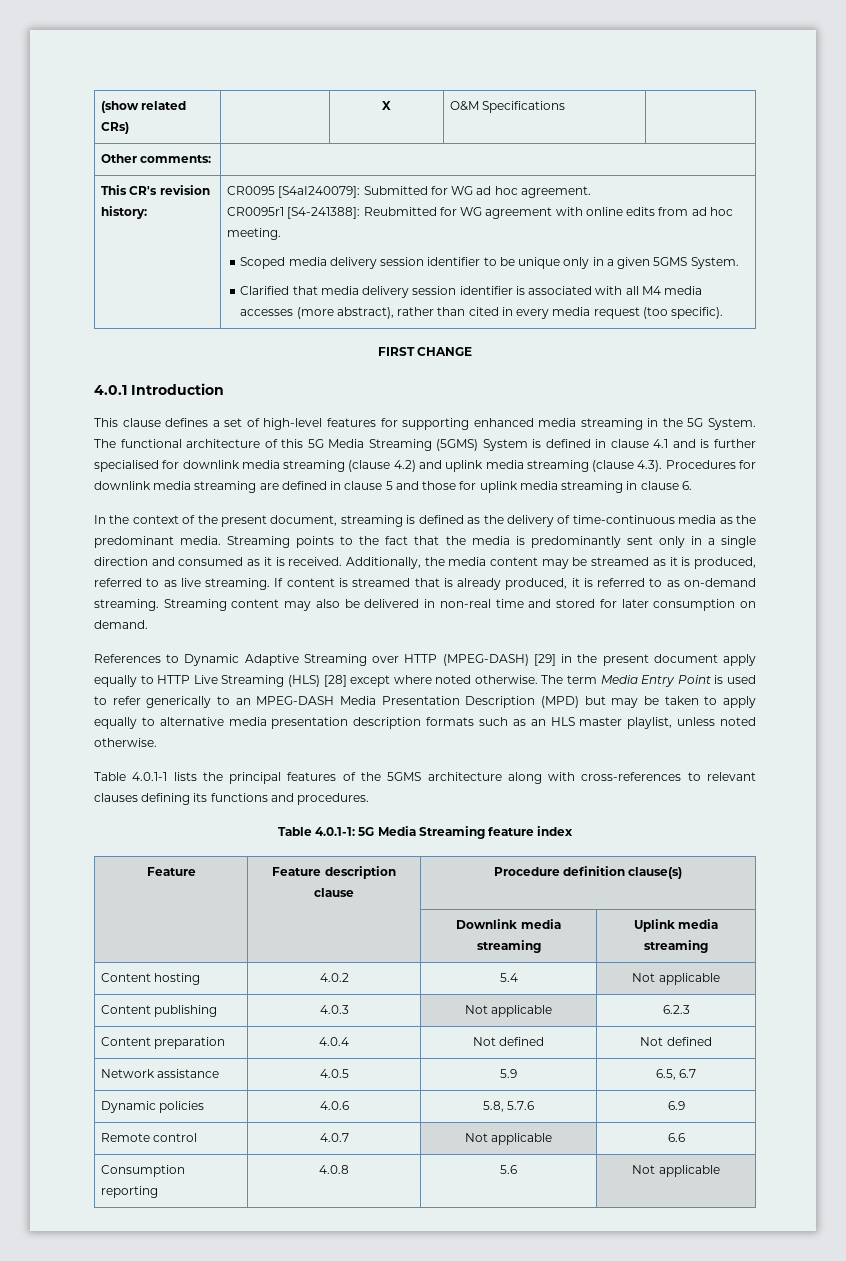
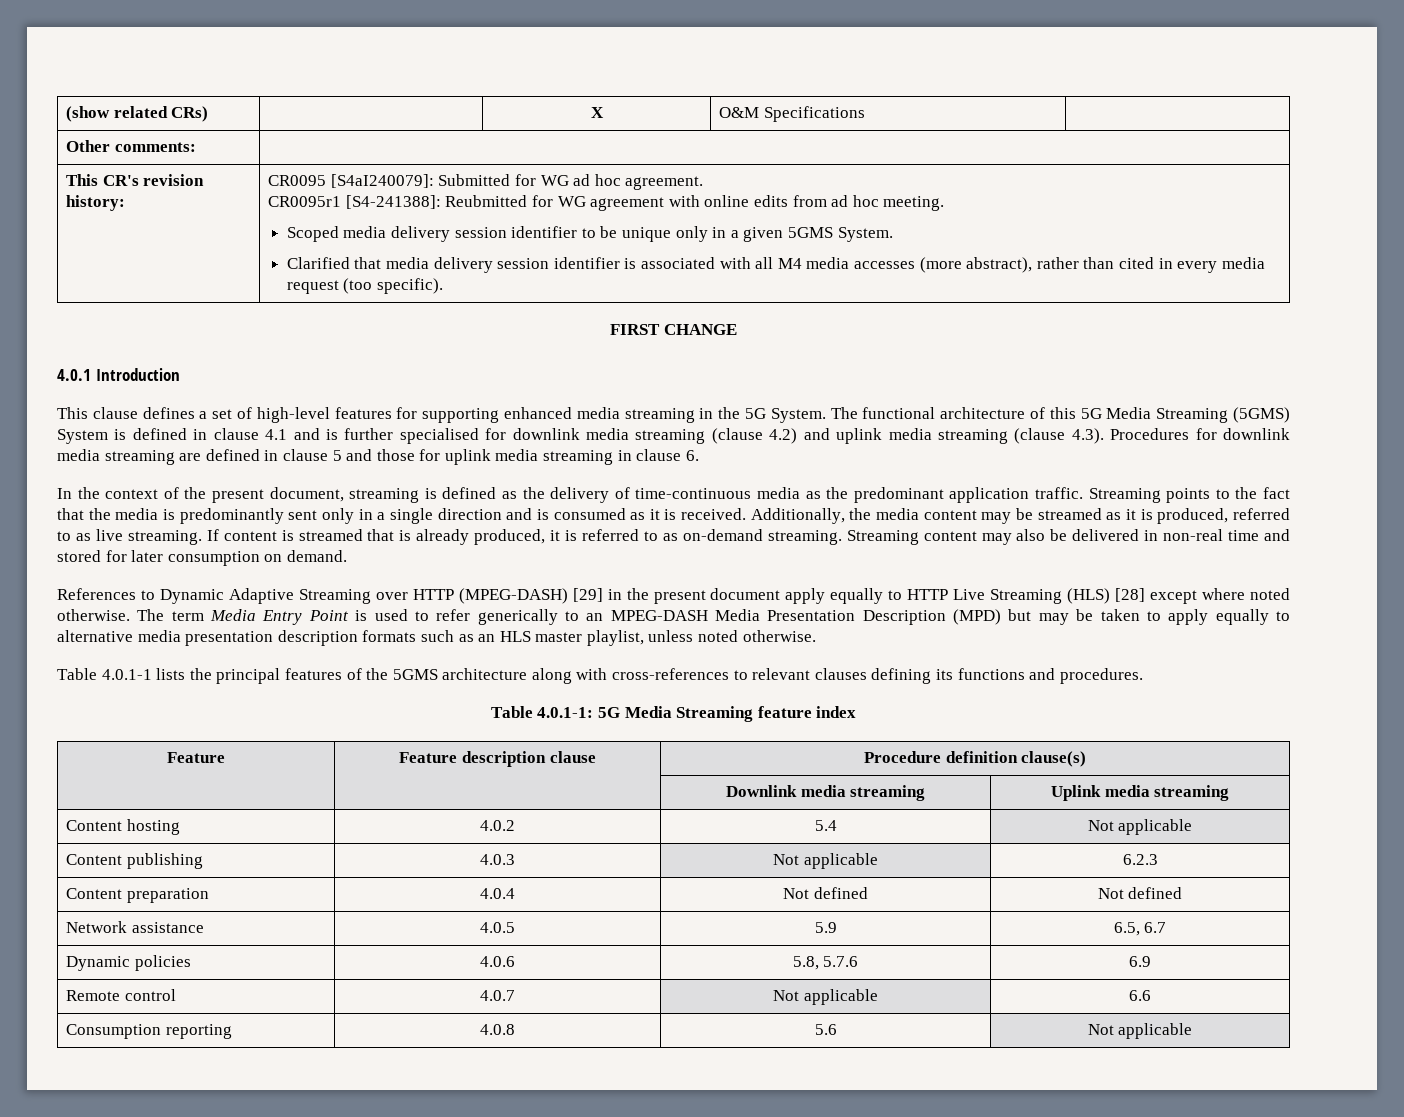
[180,536,222,545] media. -> [949,487,1084,503] application traffic.
(175, 561) none -> [536,509,549,520] is

